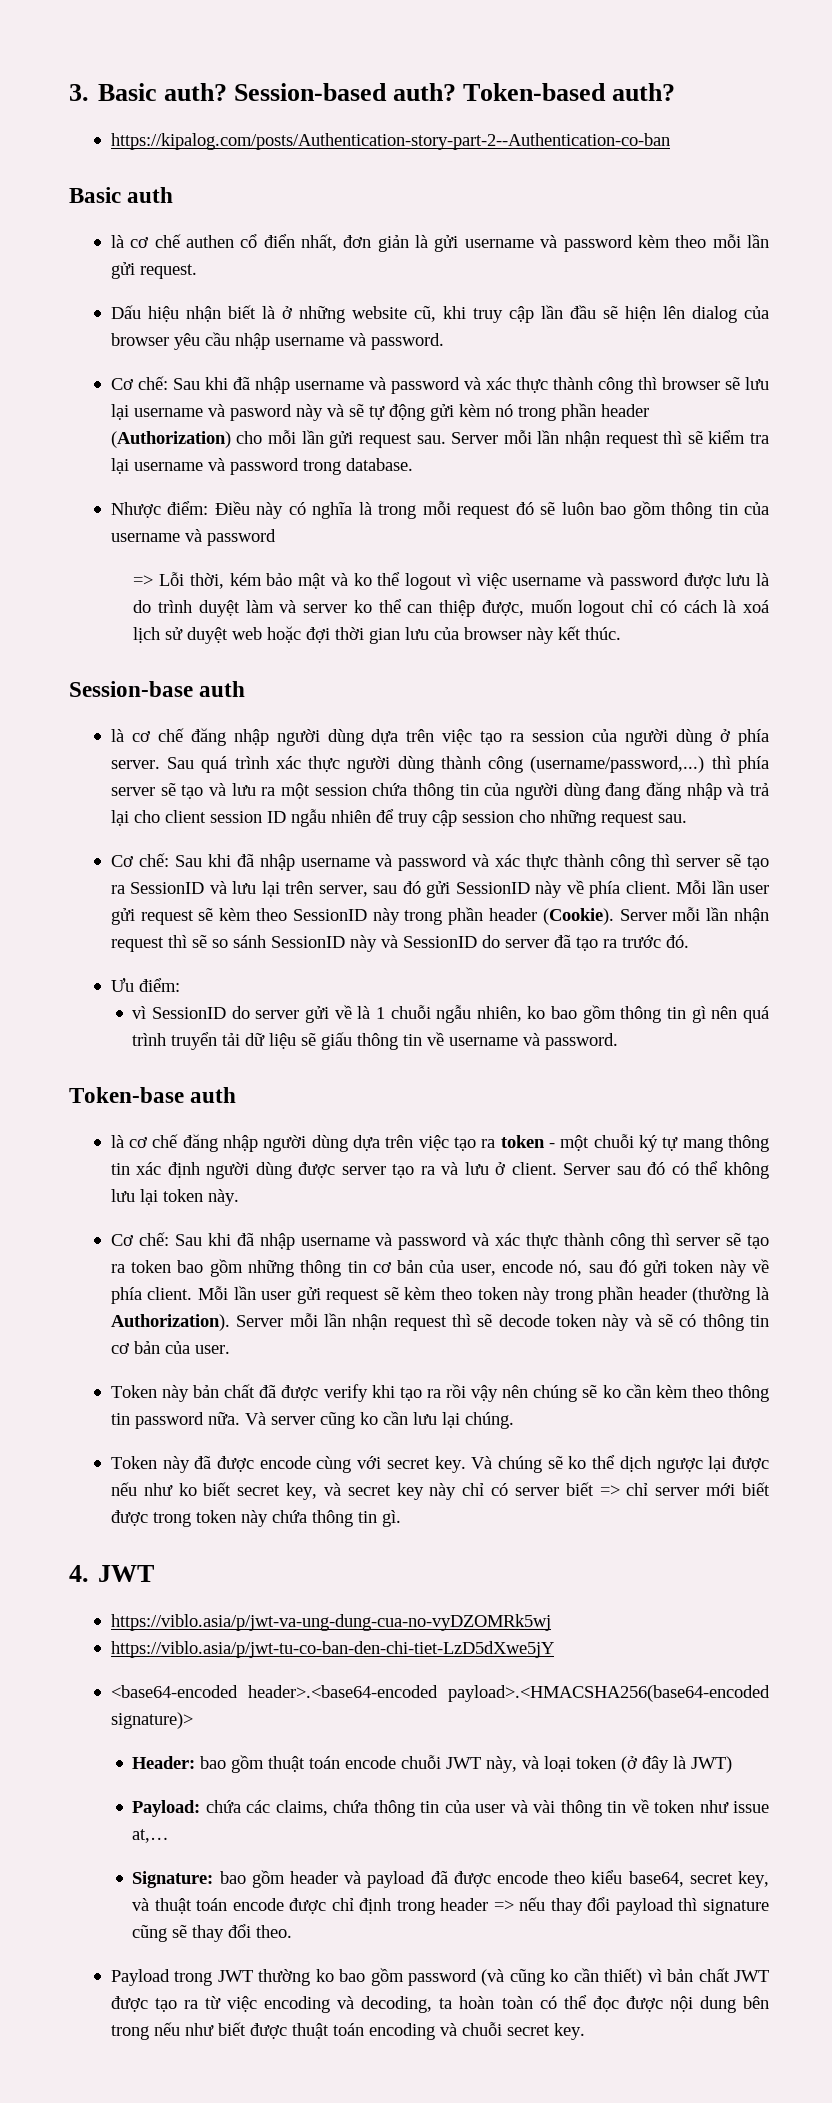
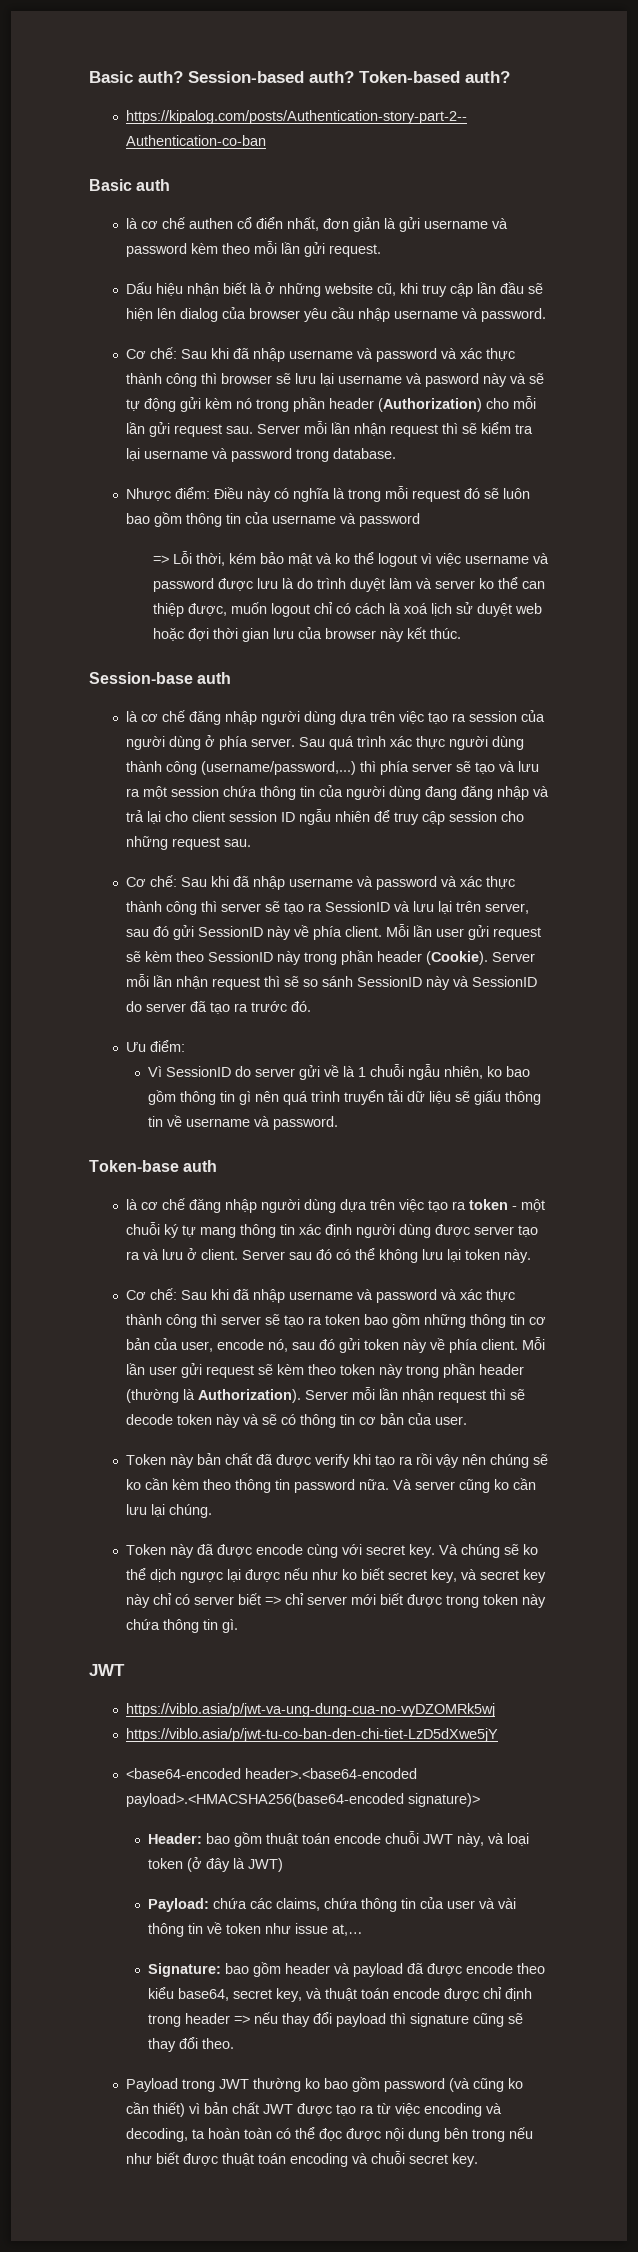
[69,84,89,101] 3. -> (89, 77) none
[132,1006,147,1019] vì -> [147,1066,162,1077] Vì
[69,1565,89,1582] 4. -> (239, 1626) none

